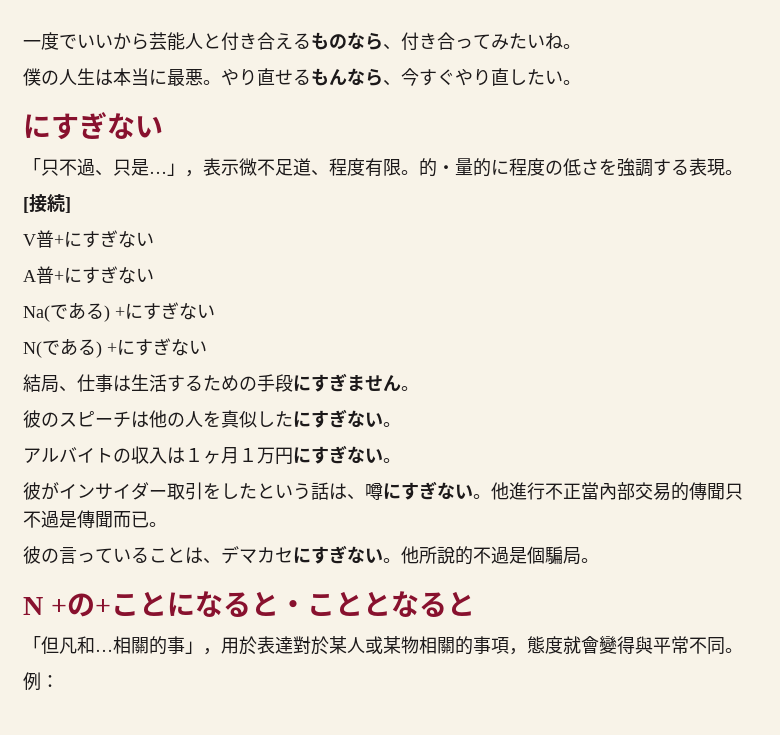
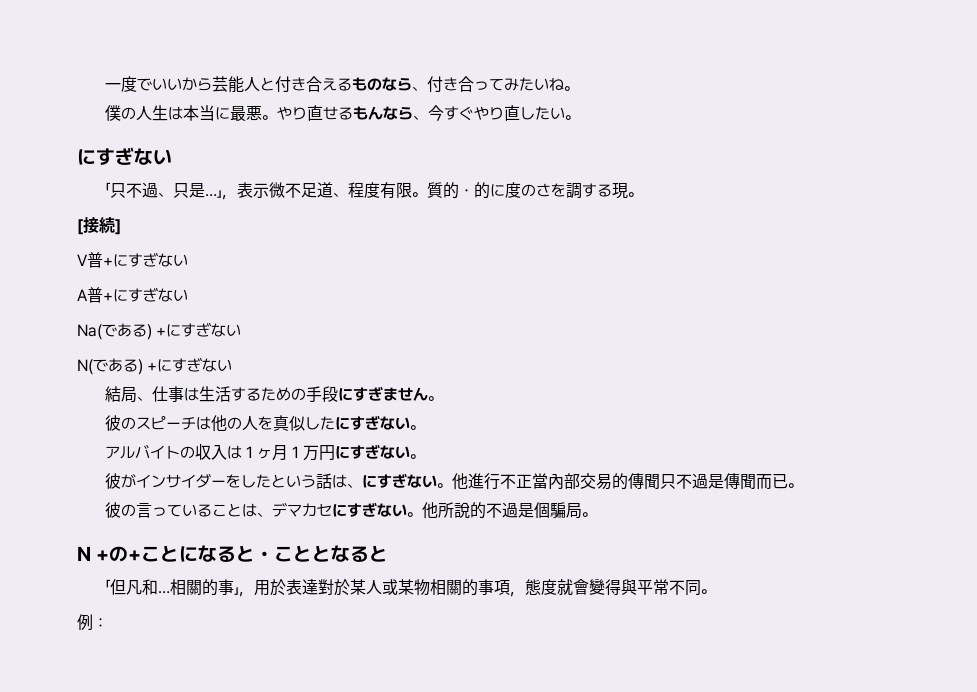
[419,158,707,177] 的・量的に程度の低さを強調する表 -> [427,182,613,199] 質的・的に度のさを調する
[167,482,203,500] 取引 -> (227, 483) none
[365,483,383,500] 噂 -> (363, 485) none

